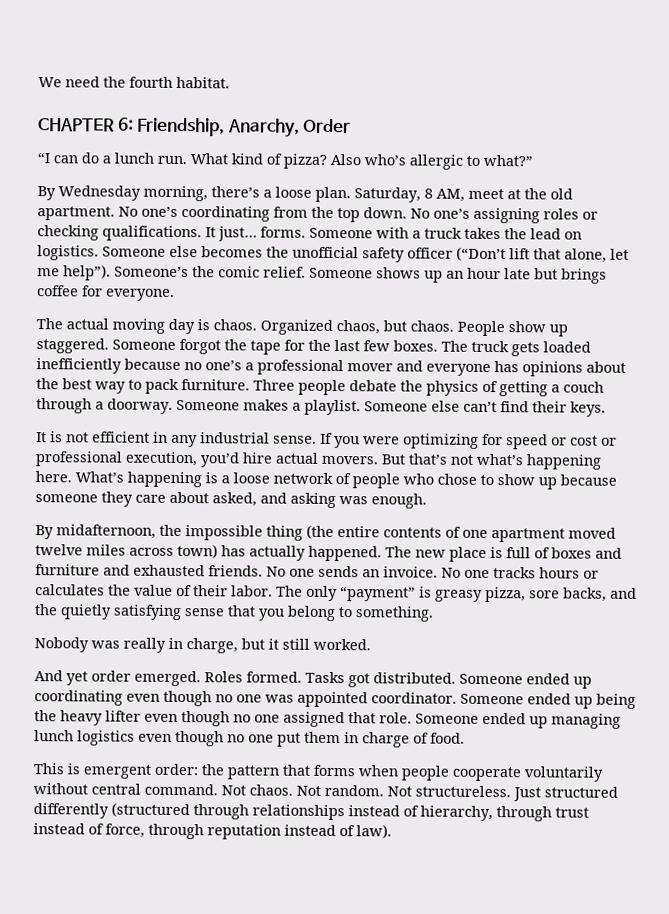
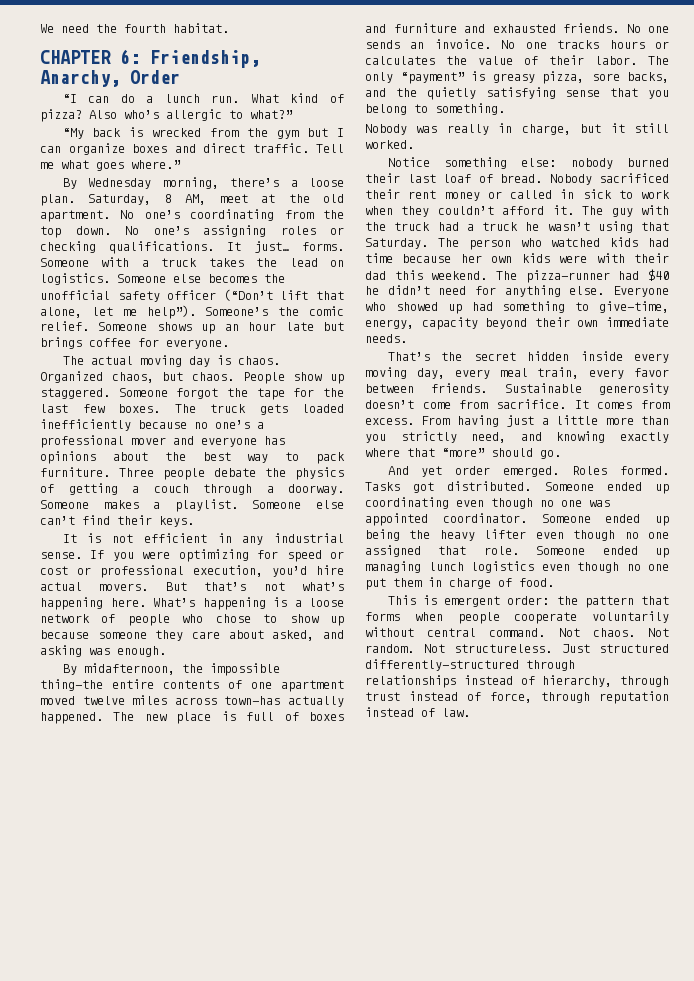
(533, 160) none -> [62,127,344,139] [40,143,344,155] [40,160,181,171] // “My back is wrecked from the gym but I can organize boxes and direct traffic. Tell me what goes where.”
[266,524,334,541] thing (the -> [40,679,103,691] thing—the
[177,543,246,559] town) has -> [224,696,281,705] town—has
(371, 644) none -> [387,157,669,169] [365,173,669,185] [365,189,670,201] [365,205,669,217] [365,221,669,233] [365,237,669,250] [365,253,669,263] [365,269,669,283] [365,285,669,297] [365,301,669,314] [365,317,669,330] [365,334,407,343] [387,351,669,363] [365,367,669,379] [365,383,669,395] [365,399,670,409] [365,415,669,427] [365,431,669,443] [365,448,561,459] // Notice something else: nobody burned their last loaf of bread. Nobody sacrificed their rent money or called in sick to work when they couldn’t afford it. The guy with the truck had a truck he wasn’t using that Saturday. The person who watched kids had time because her own kids were with their dad this weekend. The pizza-runner had $40 he didn’t need for anything else. Everyone who showed up had something to give—time, energy, capacity beyond their own immediate needs. // That’s the secret hidden inside every moving day, every meal train, every favor between friends. Sustainable generosity doesn’t come from sacrifice. It comes from excess. From having just a little more than you strictly need, and knowing exactly where that “more” should go.
[33,802,190,819] differently (structured -> [365,659,519,671] differently—structured
[356,824,392,839] law). -> [442,708,470,717] law.

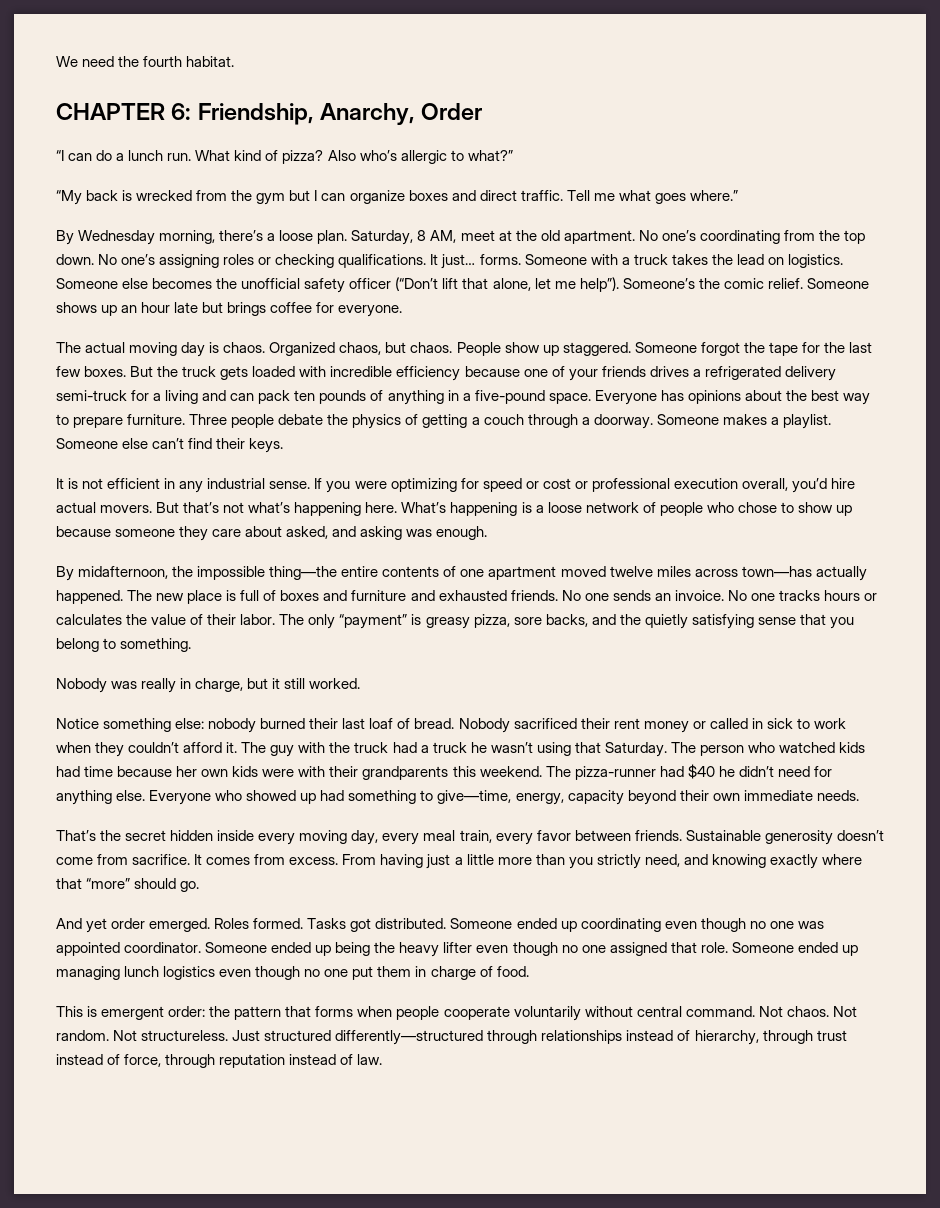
[174,404,196,413] The -> [130,366,179,377] But the
[40,419,264,431] [40,435,257,448] inefficiently because no one’s a professional mover and everyone -> [299,366,836,381] [56,390,657,405] with incredible efficiency because one of your friends drives a refrigerated delivery semi-truck for a living and can pack ten pounds of anything in a five-pound space. Everyone
[316,452,346,464] pack -> [73,417,124,428] prepare
[193,565,263,577] execution, -> [673,478,788,491] execution overall,
[365,271,386,280] dad -> [362,766,449,780] grandparents

